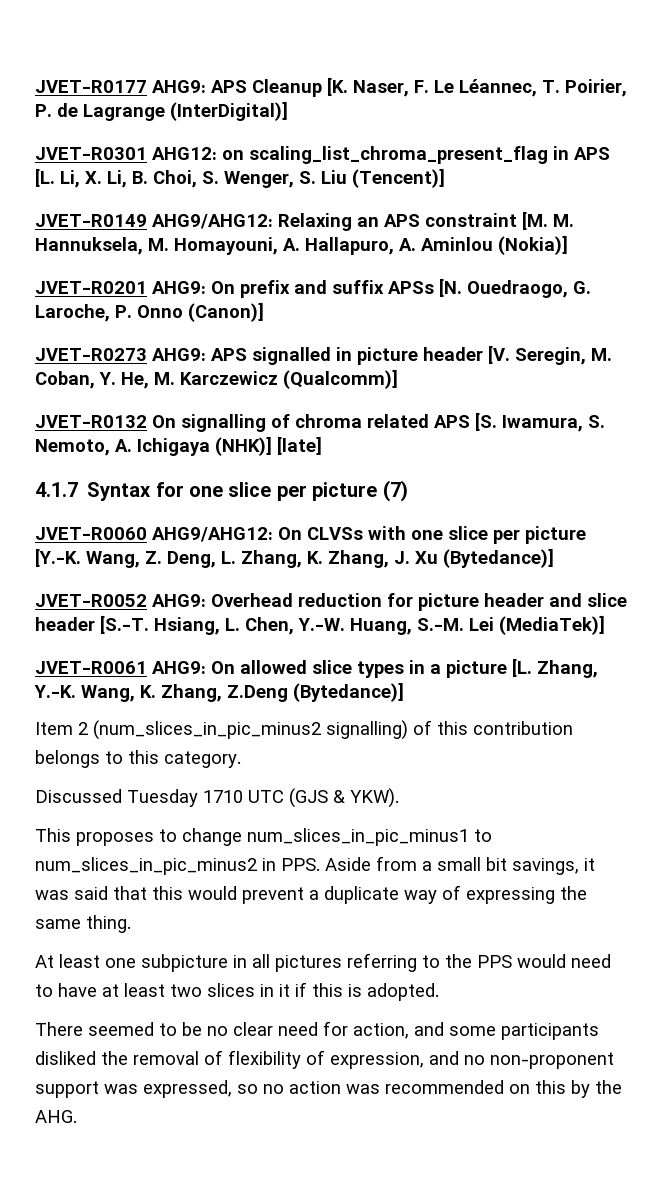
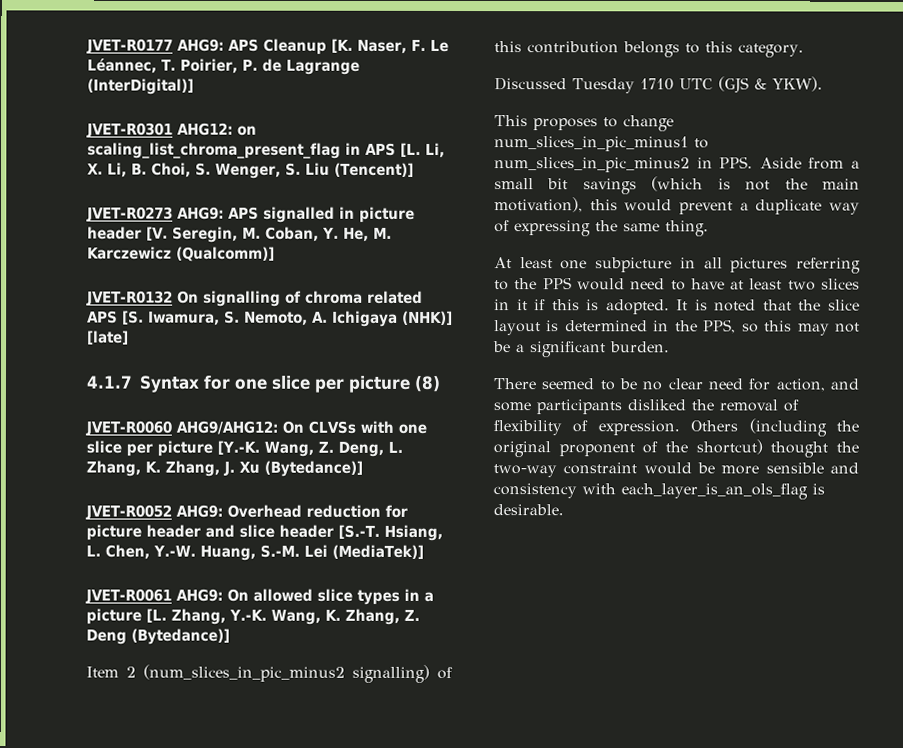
[35,211,574,231] [35,235,568,255] [35,278,591,298] [35,302,264,322] // JVET-R0149 AHG9/AHG12: Relaxing an APS constraint [M. M. Hannuksela, M. Homayouni, A. Hallapuro, A. Aminlou (Nokia)] // JVET-R0201 AHG9: On prefix and suffix APSs [N. Ouedraogo, G. Laroche, P. Onno (Canon)] -> (414, 169) none
[382,480,408,502] (7) -> [414,375,440,392] (8)
[227,685,288,702] Z.Deng -> [403,609,420,621] [86,629,127,645] Z. Deng
[512,858,595,875] [35,886,147,900] savings, it was said that -> [582,176,860,195] [494,197,583,213] savings (which is not the main motivation),
(439, 992) none -> [676,299,860,312] [494,319,861,336] [493,341,670,358] It is noted that the slice layout is determined in the PPS, so this may not be a significant burden.
[330,1051,614,1069] [35,1080,622,1098] [35,1110,77,1123] expression, and no non-proponent support was expressed, so no action was recommended on this by the AHG. -> [597,418,859,437] [493,439,859,458] [493,462,859,478] [493,483,825,500] [493,504,564,516] expression. Others (including the original proponent of the shortcut) thought the two-way constraint would be more sensible and consistency with each_layer_is_an_ols_flag is desirable.

